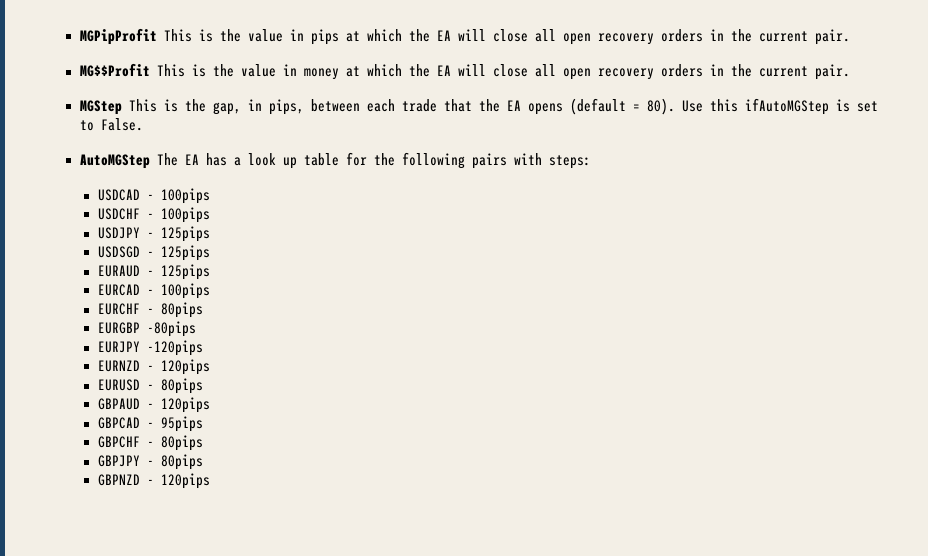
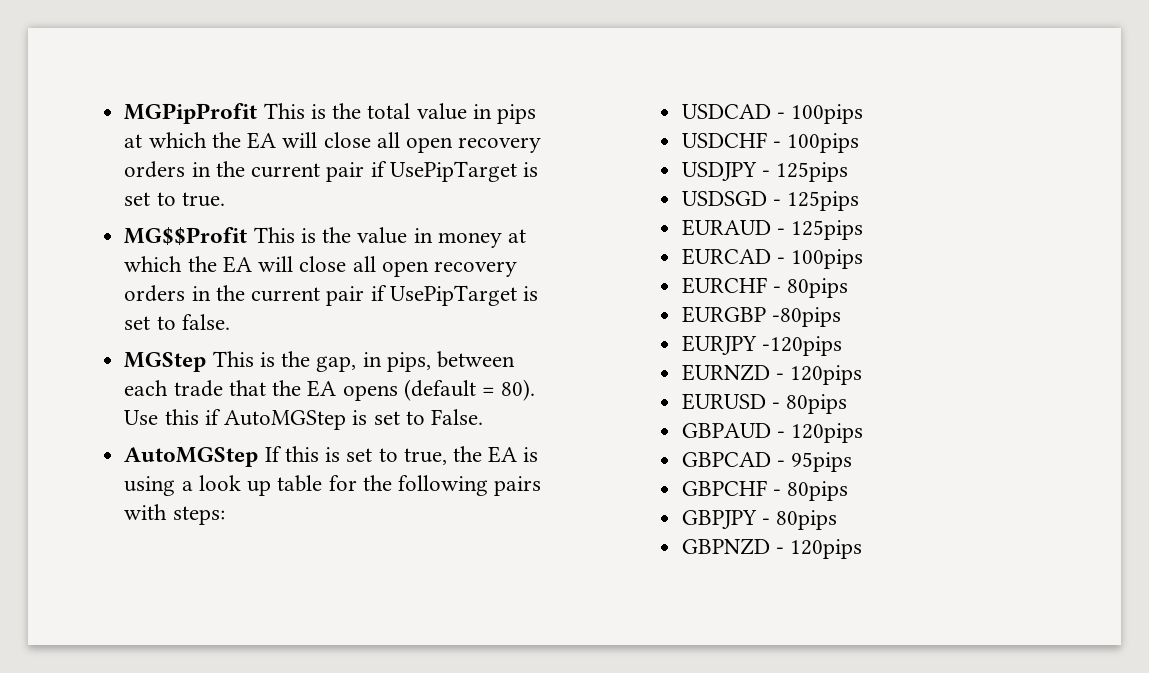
(241, 35) none -> [367,103,411,119] total
[814,29,850,45] pair. -> [326,161,538,182] [124,192,225,207] pair if UsePipTarget is set to true.
[814,64,850,80] pair. -> [326,285,538,306] [124,314,230,330] pair if UsePipTarget is set to false.
[744,98,829,115] ifAutoMGStep -> [204,409,347,430] if AutoMGStep
[156,153,227,166] The EA has -> [264,446,539,465] [124,476,176,496] If this is set to true, the EA is using

